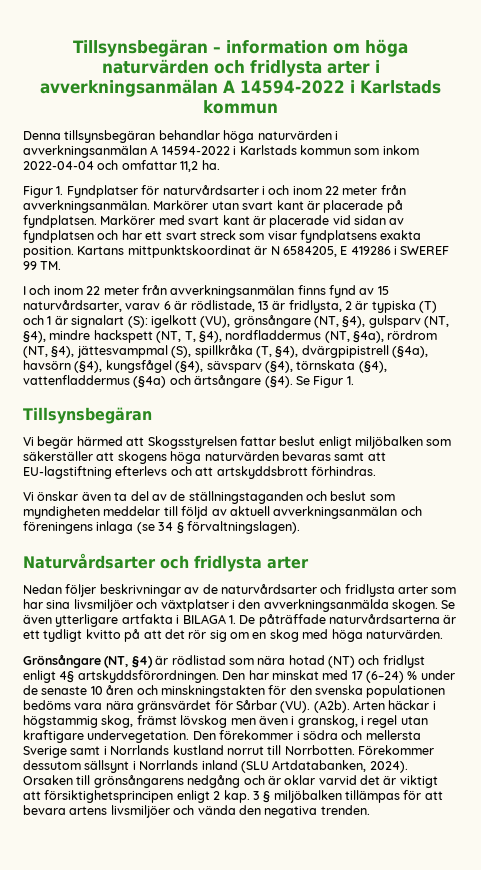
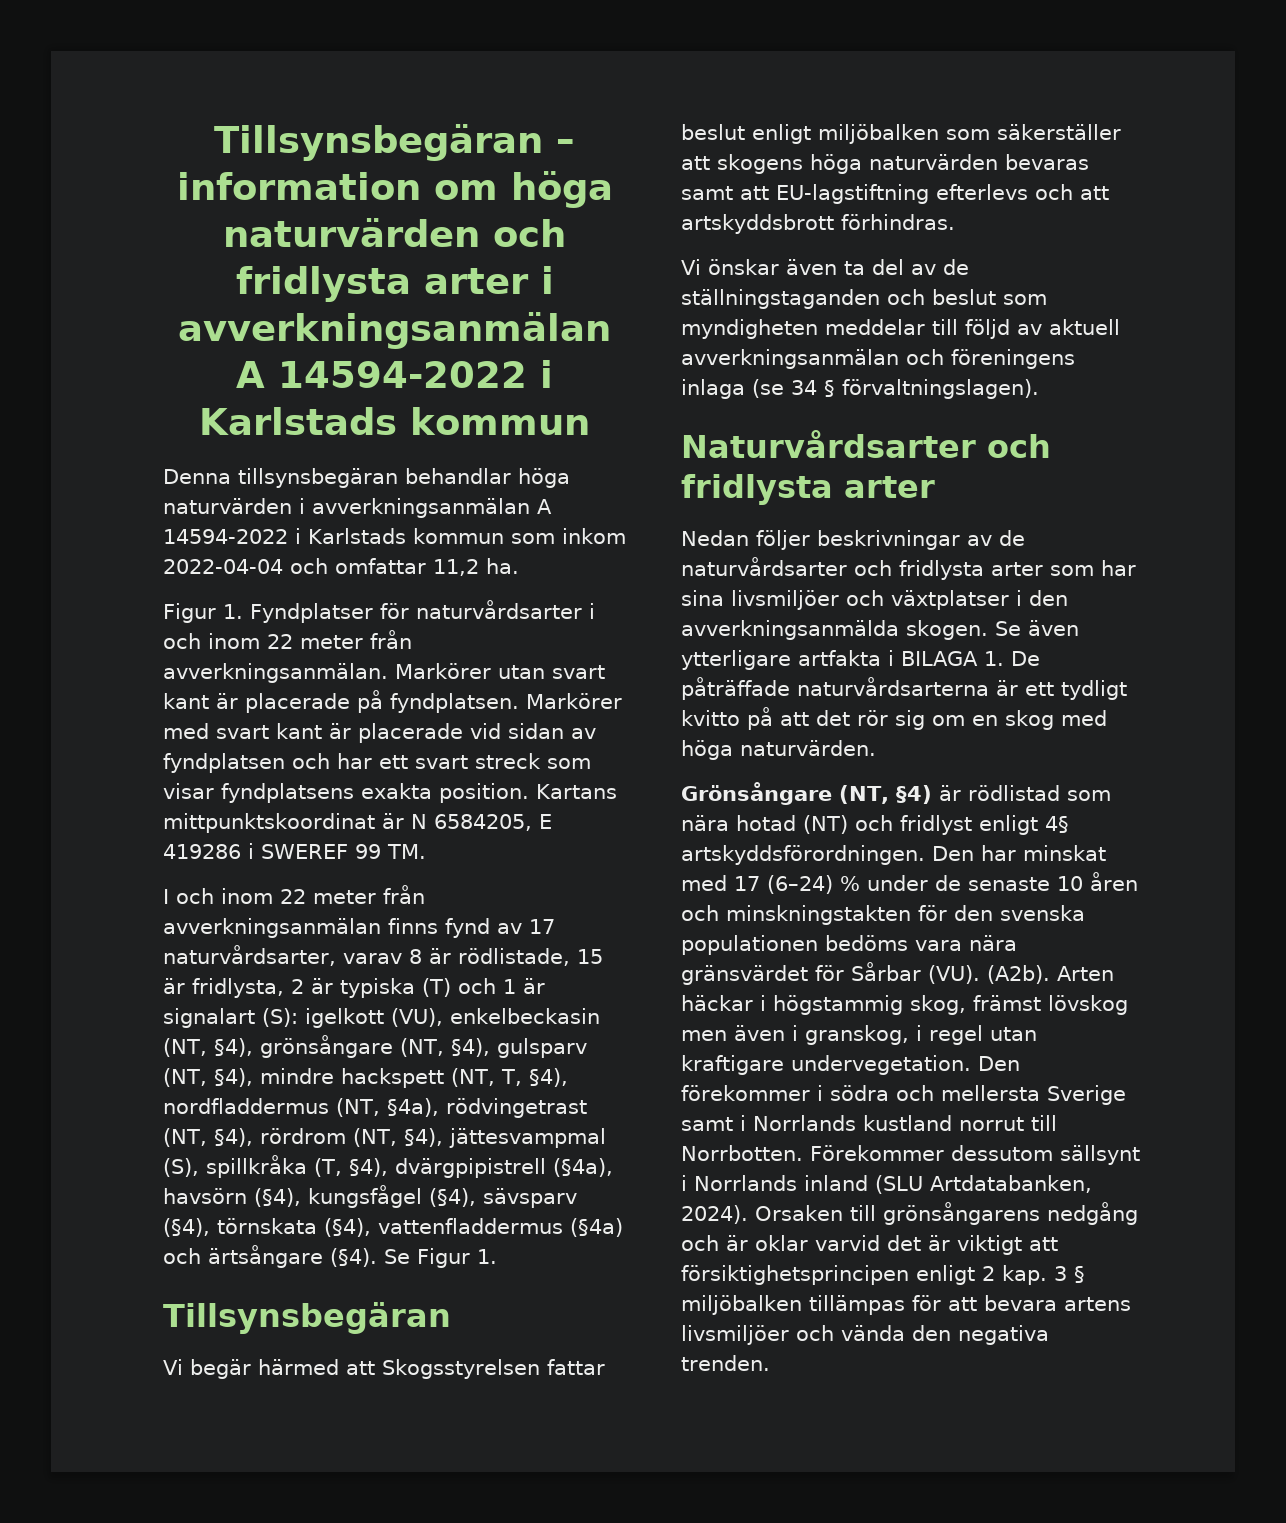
[377,286,389,295] 15 -> [529,919,555,934] 17
[163,301,171,310] 6 -> [409,949,422,964] 8
[257,301,269,310] 13 -> [577,949,603,964] 15
(231, 322) none -> [449,1008,600,1024] [163,1038,253,1057] enkelbeckasin (NT, §4),
(384, 337) none -> [446,1098,587,1118] [163,1128,253,1147] rödvingetrast (NT, §4),

